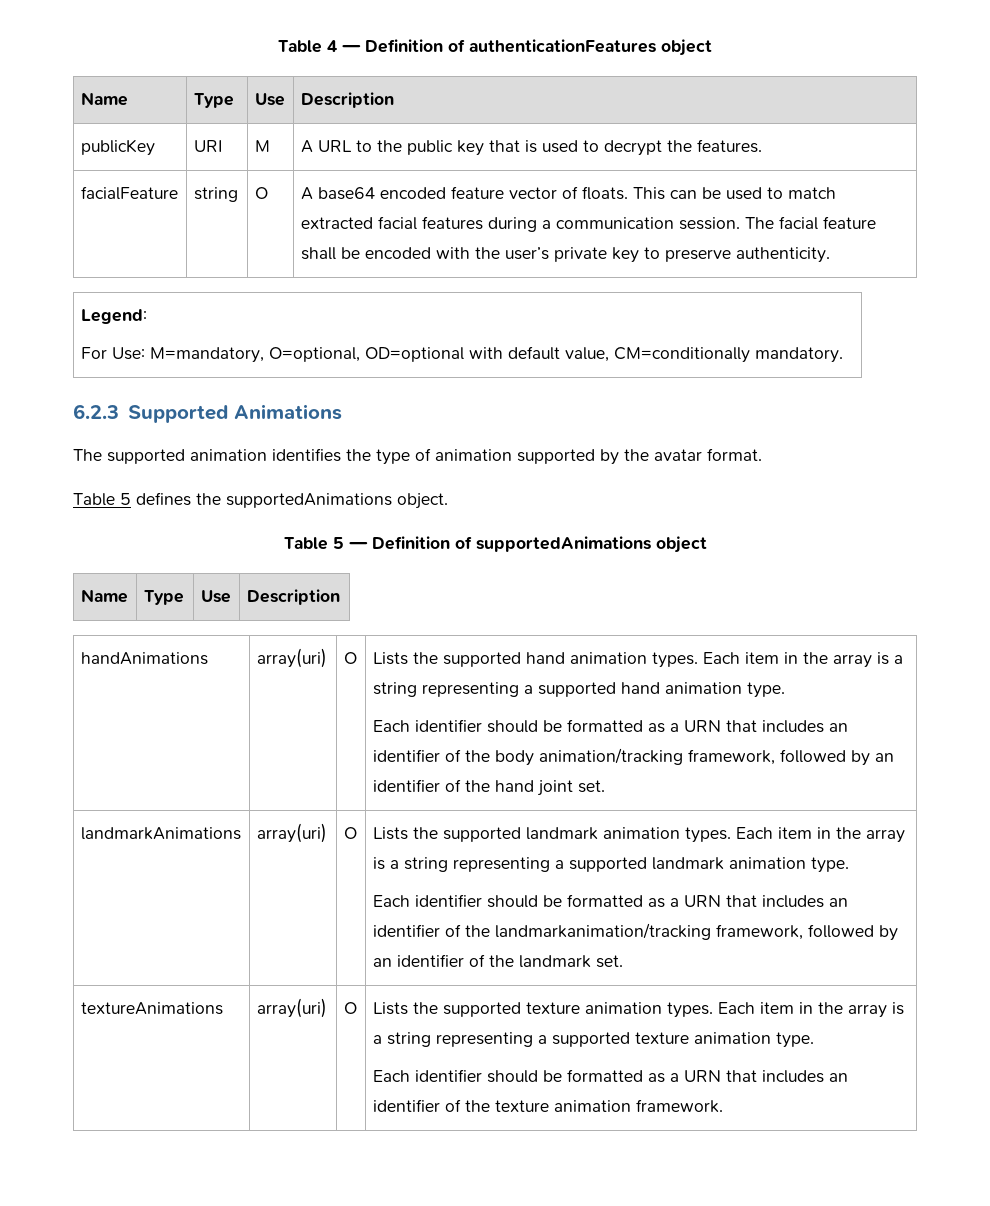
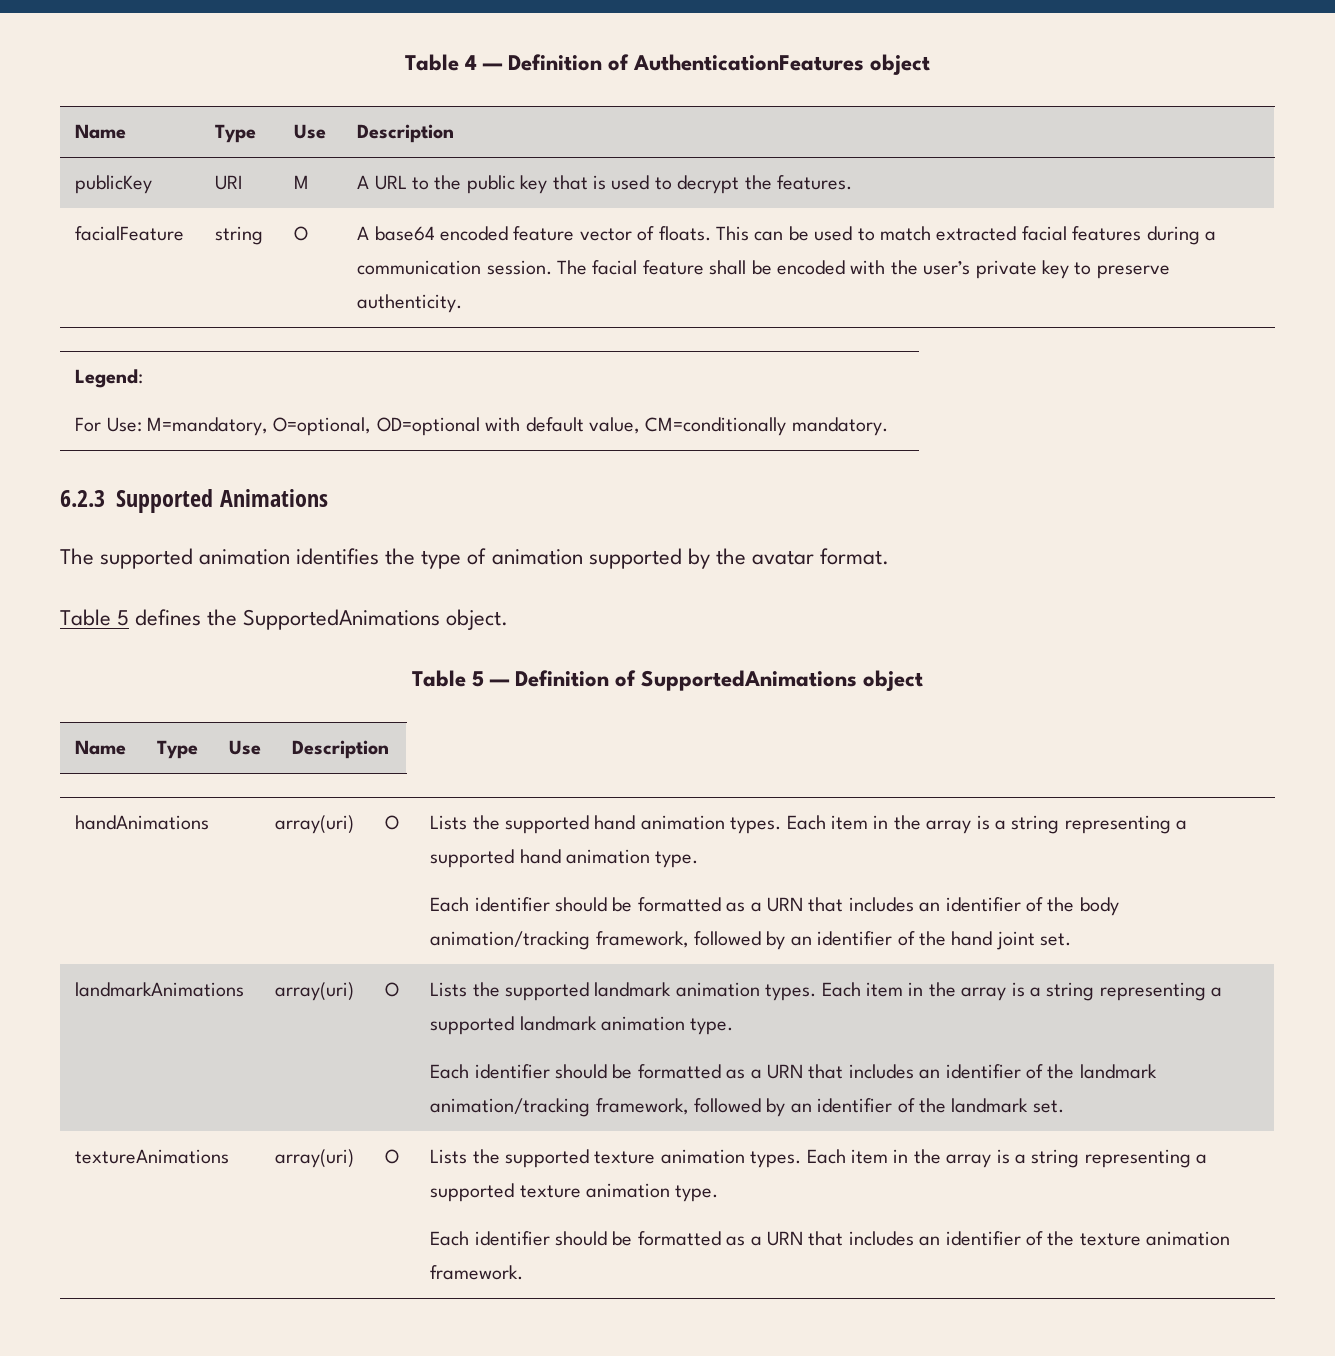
[469,39,656,53] authenticationFeatures -> [633,54,865,71] AuthenticationFeatures
[226,493,392,508] supportedAnimations -> [243,609,441,630] SupportedAnimations
[475,536,651,552] supportedAnimations -> [641,670,858,691] SupportedAnimations
[494,923,711,940] landmarkanimation/tracking -> [1079,1064,1157,1079] [430,1098,591,1117] landmark animation/tracking

